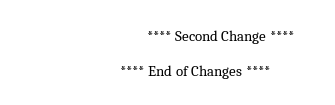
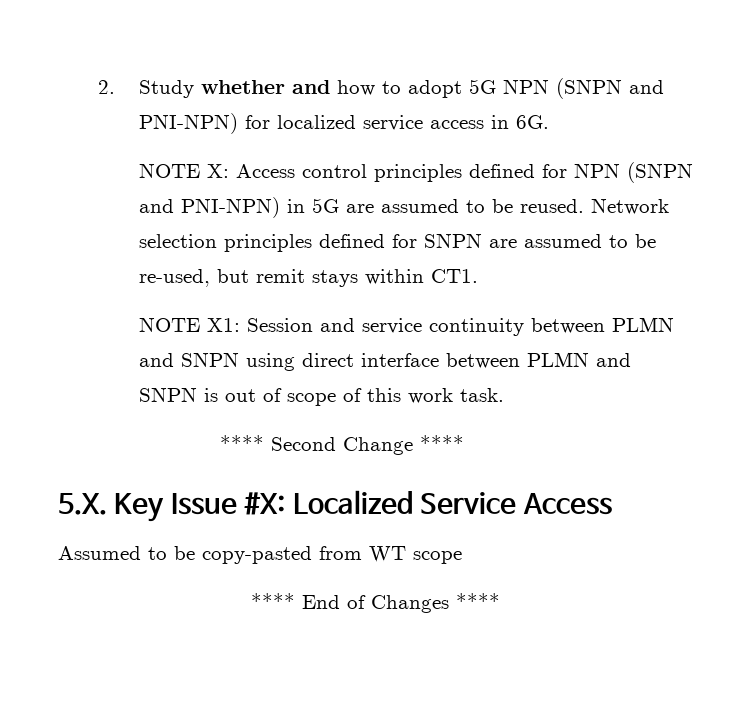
[146,30,295,44] **** Second Change **** -> [98,78,664,99] [138,113,549,134] [138,162,693,183] [138,197,669,218] [138,233,656,252] [138,269,478,287] [138,317,674,336] [138,352,631,371] [138,387,504,406] [219,435,464,455] [58,490,612,522] [58,546,462,564] 2. Study whether and how to adopt 5G NPN (SNPN and PNI-NPN) for localized service access in 6G. // NOTE X: Access control principles defined for NPN (SNPN and PNI-NPN) in 5G are assumed to be reused. Network selection principles defined for SNPN are assumed to be re-used, but remit stays within CT1. // NOTE X1: Session and service continuity between PLMN and SNPN using direct interface between PLMN and SNPN is out of scope of this work task. // **** Second Change **** // 5.X. Key Issue #X: Localized Service Access // Assumed to be copy-pasted from WT scope

